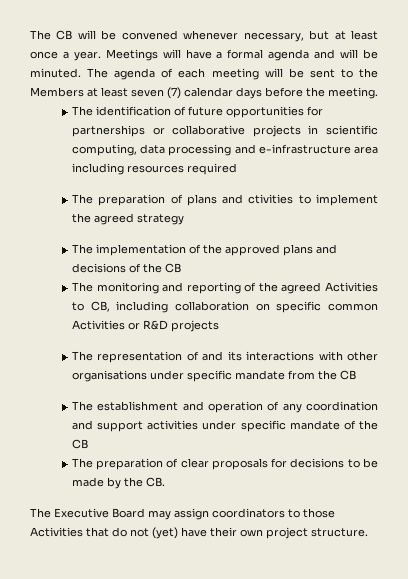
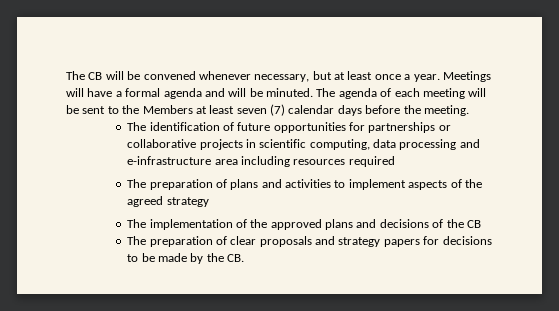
[248,194,294,204] ctivities -> [285,179,332,188] activities
(378, 200) none -> [408,179,462,190] aspects of
[71,282,379,294] [71,301,378,313] [71,320,219,332] [71,351,378,363] [71,370,356,382] [71,401,378,413] [71,420,378,432] [71,439,88,449] // The monitoring and reporting of the agreed Activities to CB, including collaboration on specific common Activities or R&D projects // The representation of and its interactions with other organisations under specific mandate from the CB // The establishment and operation of any coordination and support activities under specific mandate of the CB -> (481, 224) none
(268, 464) none -> [315,236,420,247] and strategy papers
[30,508,335,520] [30,527,368,539] // The Executive Board may assign coordinators to those Activities that do not (yet) have their own project structure. -> (245, 258) none

